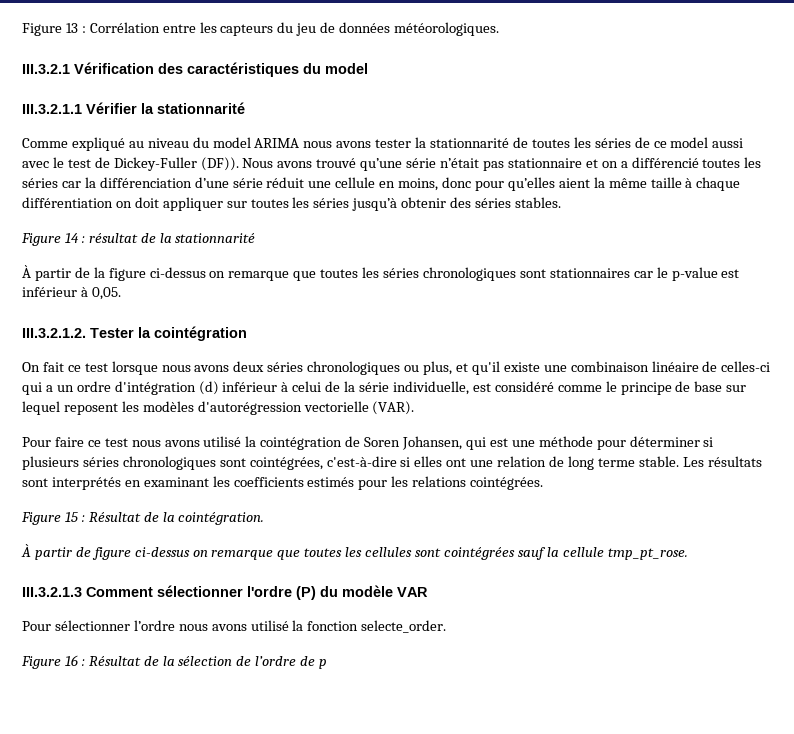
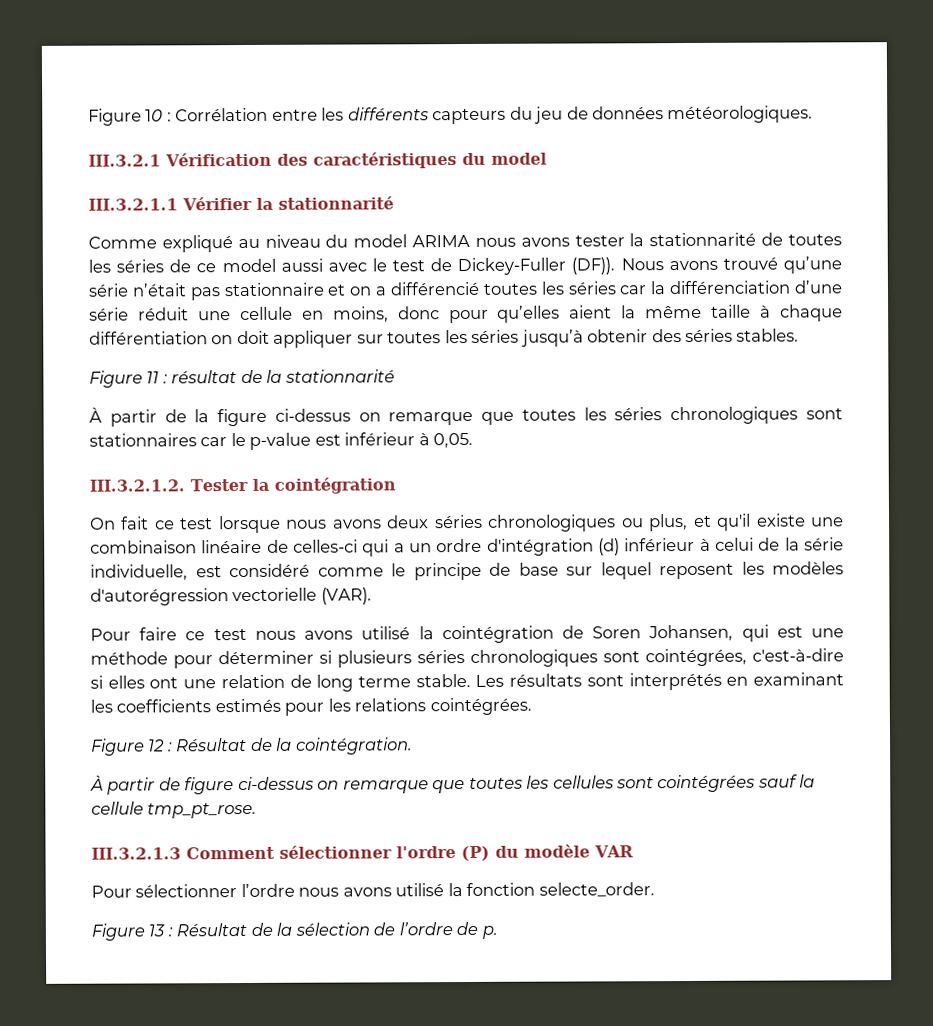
[22,23,78,36] Figure 13 -> [88,108,164,126] Figure 10
(217, 27) none -> [347,107,429,121] différents
[64,233,79,243] 14 -> [146,371,160,384] 11
[64,512,78,522] 15 -> [148,739,166,752] 12
[64,655,78,666] 16 -> [148,924,166,937] 13
[319,659,328,669] p -> [481,925,498,939] p.

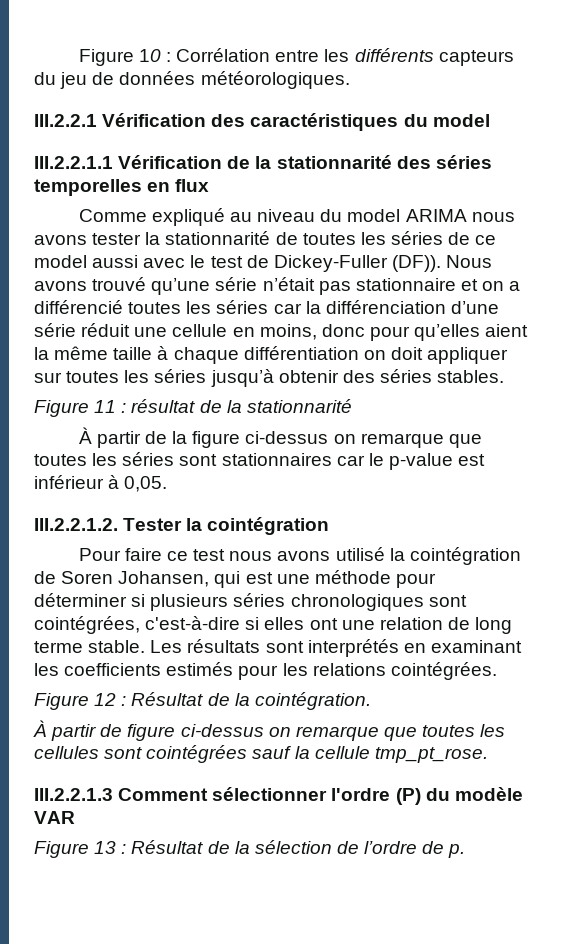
[88,154,161,167] III.3.2.1 -> [34,114,97,127] III.2.2.1
[88,196,394,211] III.3.2.1.1 Vérifier la stationnarité -> [34,155,492,169] [34,179,210,196] III.2.2.1.1 Vérification de la stationnarité des séries temporelles en flux
[670,406,799,425] chronologiques -> (175, 459) none
[89,479,185,492] III.3.2.1.2. -> [34,518,118,531] III.2.2.1.2.
[90,513,844,534] [90,537,845,557] [90,561,844,581] [90,587,372,606] // On fait ce test lorsque nous avons deux séries chronologiques ou plus, et qu'il existe une combinaison linéaire de celles-ci qui a un ordre d'intégration (d) inférieur à celui de la série individuelle, est considéré comme le principe de base sur lequel reposent les modèles d'autorégression vectorielle (VAR). -> (330, 526) none
[91,847,181,860] III.3.2.1.3 -> [34,788,113,801] III.2.2.1.3
[91,882,655,898] // Pour sélectionner l’ordre nous avons utilisé la fonction selecte_order. -> (75, 817) none

